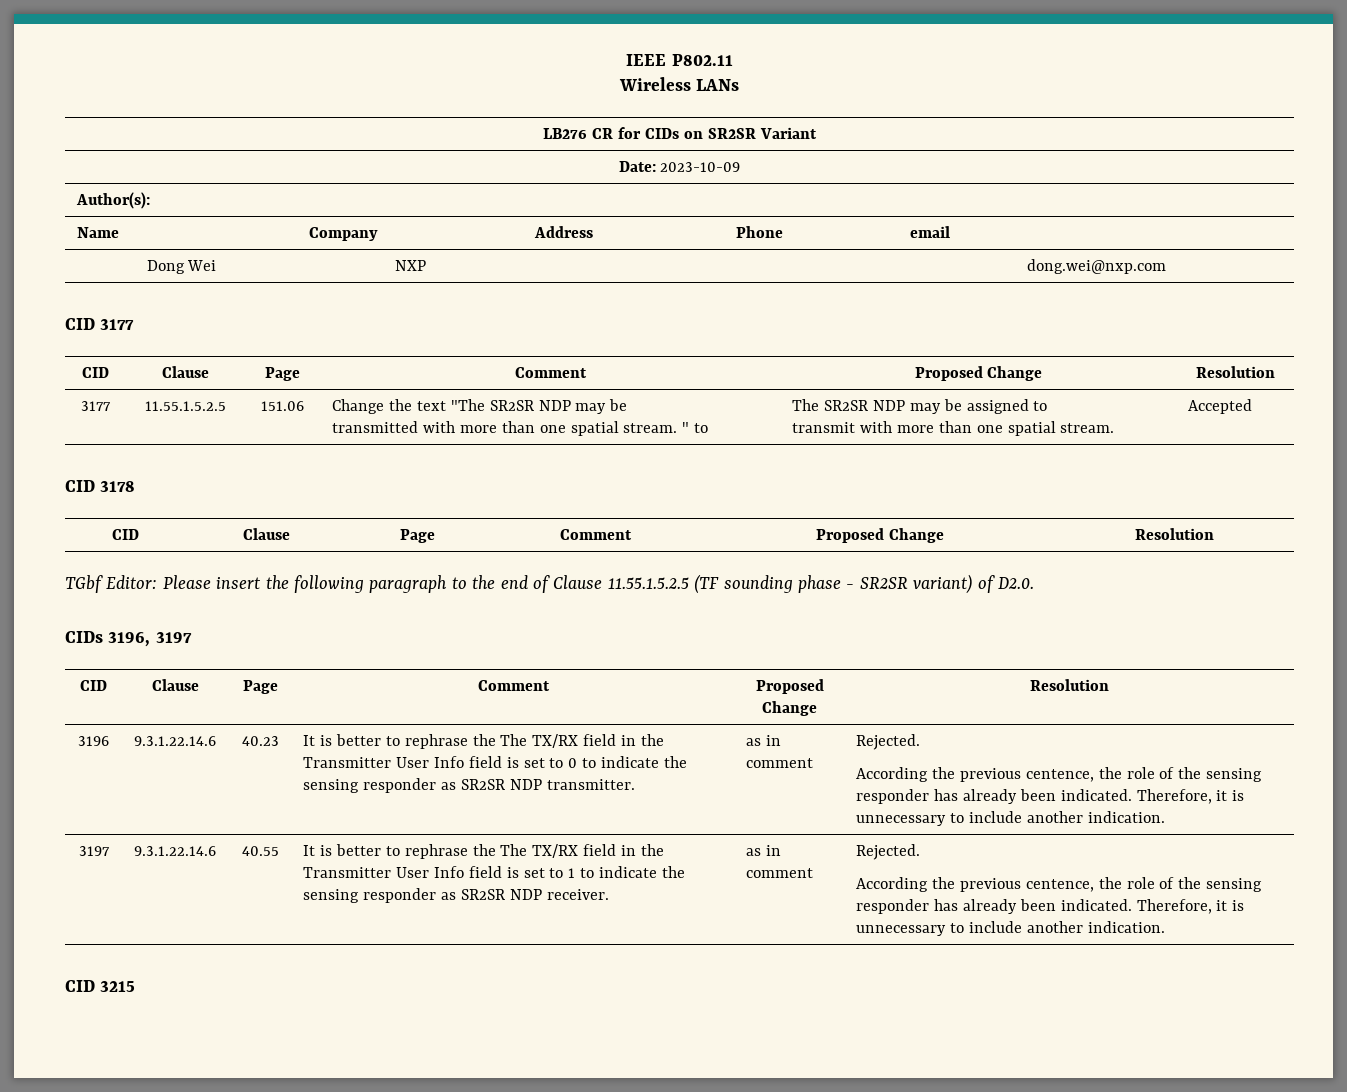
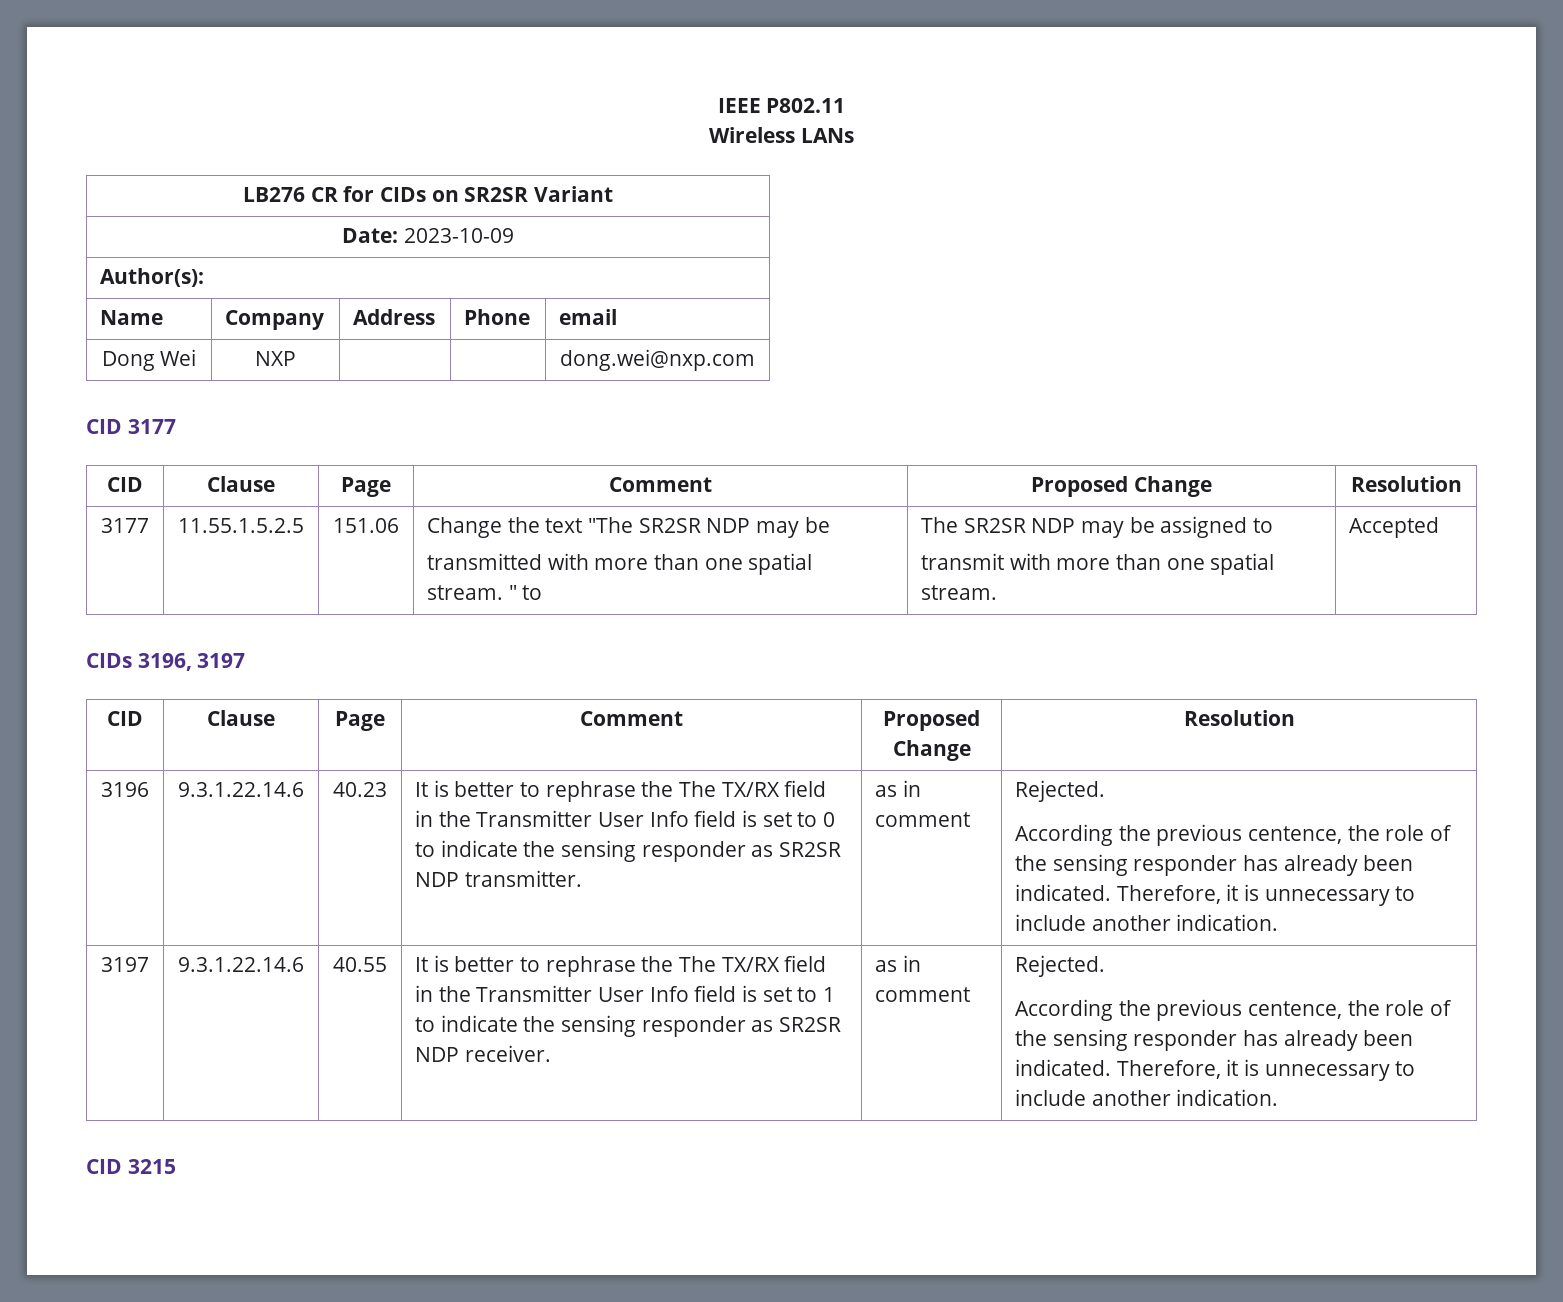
[65,480,136,492] [111,529,139,540] [243,528,290,540] [399,529,435,543] [559,529,632,540] [816,528,944,543] [1135,528,1214,540] [65,574,1034,594] // CID 3178 // CID | Clause | Page | Comment | Proposed Change | Resolution // TGbf Editor: Please insert the following paragraph to the end of Clause 11.55.1.5.2.5 (TF sounding phase - SR2SR variant) of D2.0. -> (1440, 527) none

